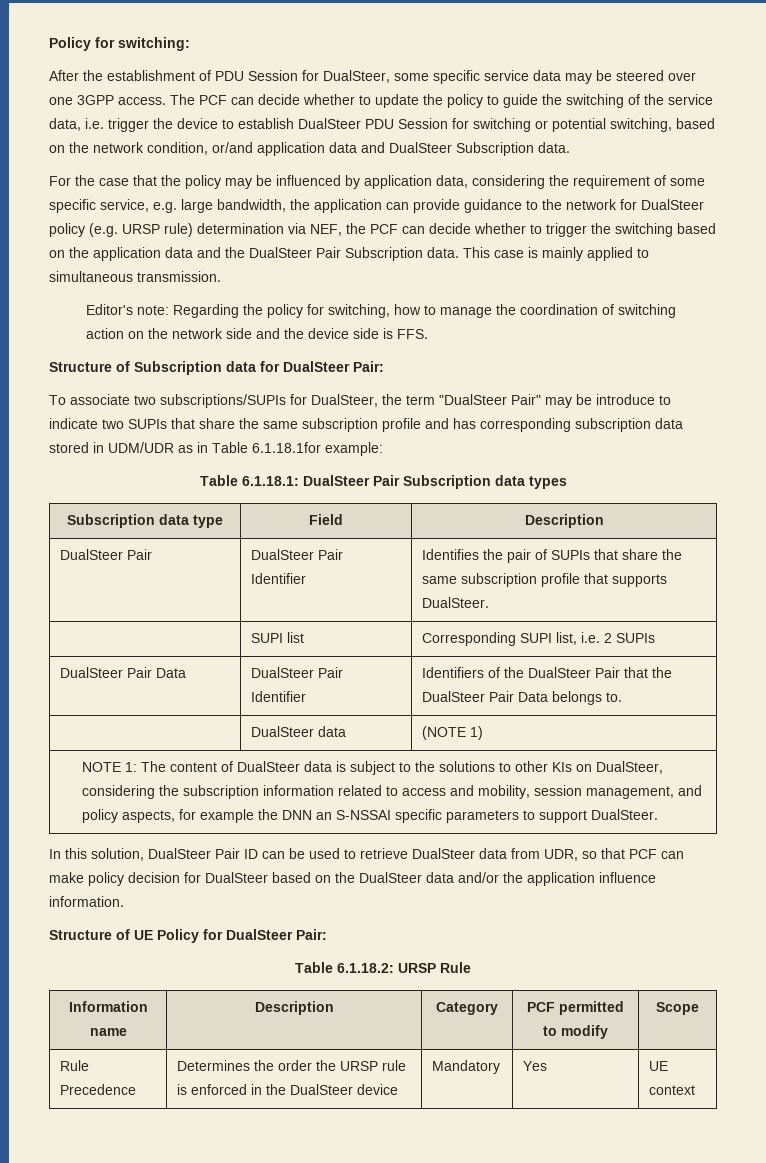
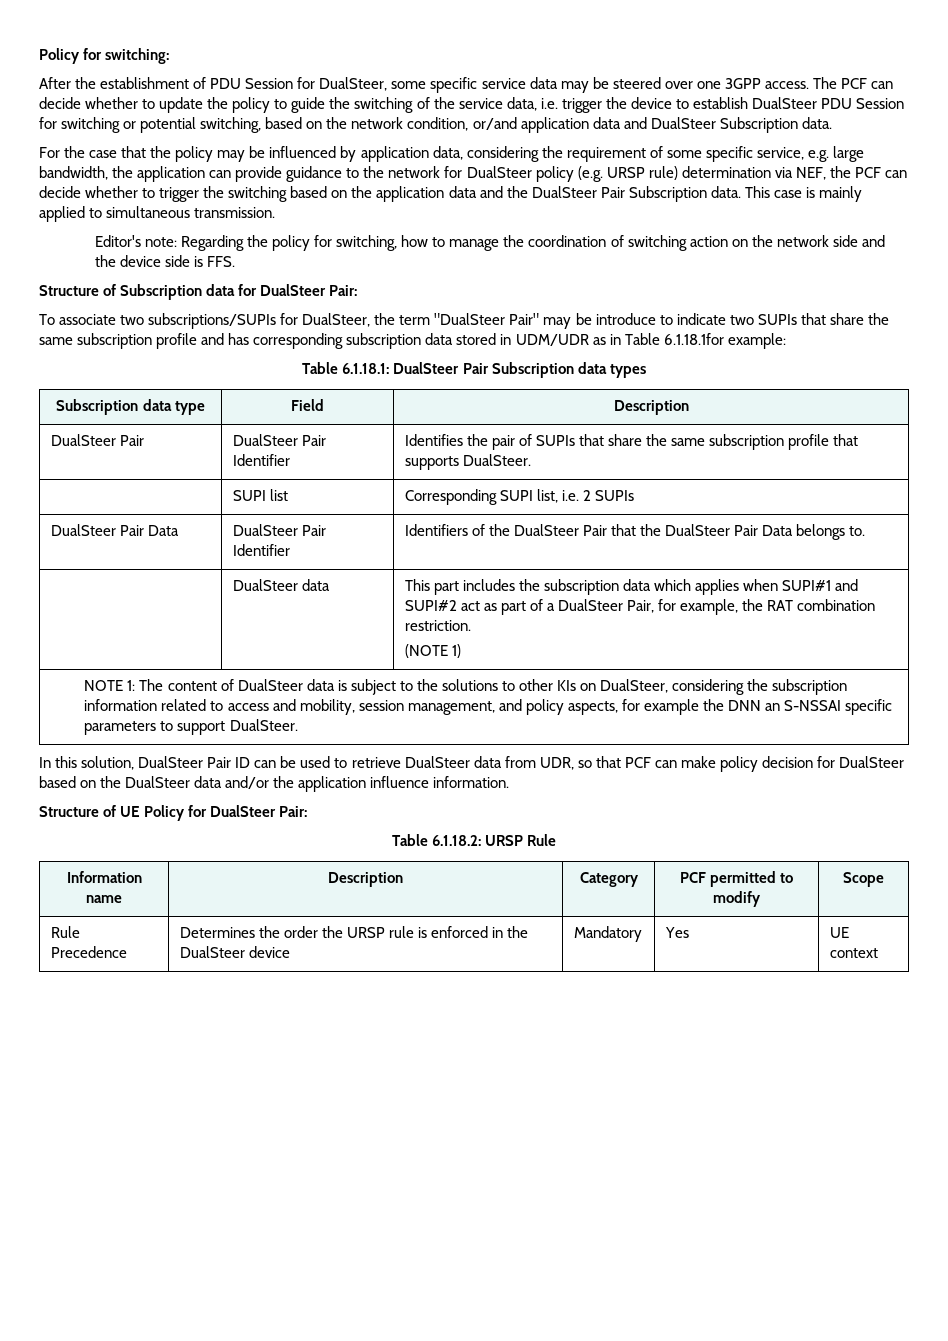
(346, 731) none -> [404,579,859,595] [404,599,876,615] [404,620,471,631] This part includes the subscription data which applies when SUPI#1 and SUPI#2 act as part of a DualSteer Pair, for example, the RAT combination restriction. //

